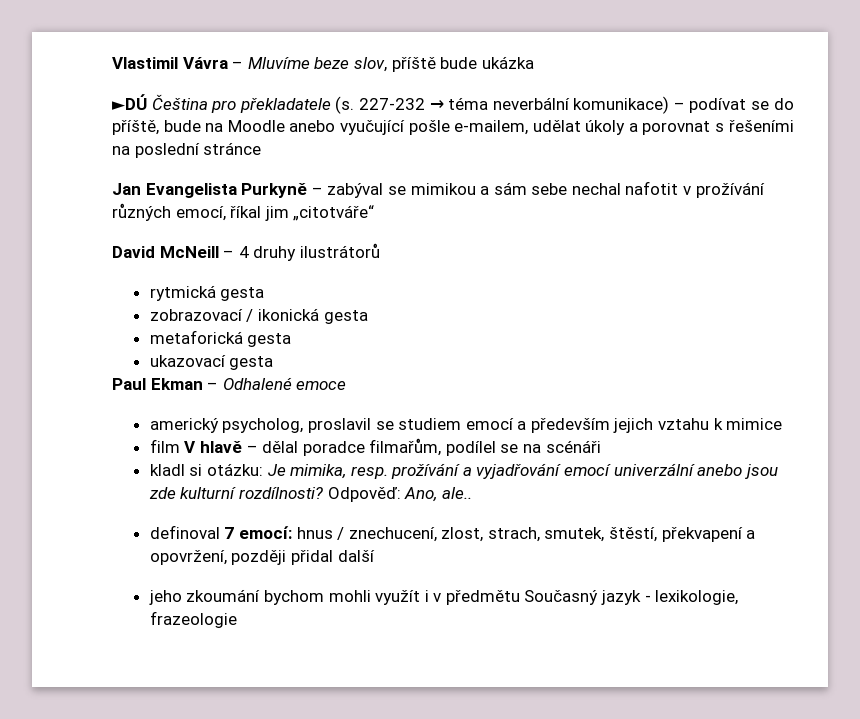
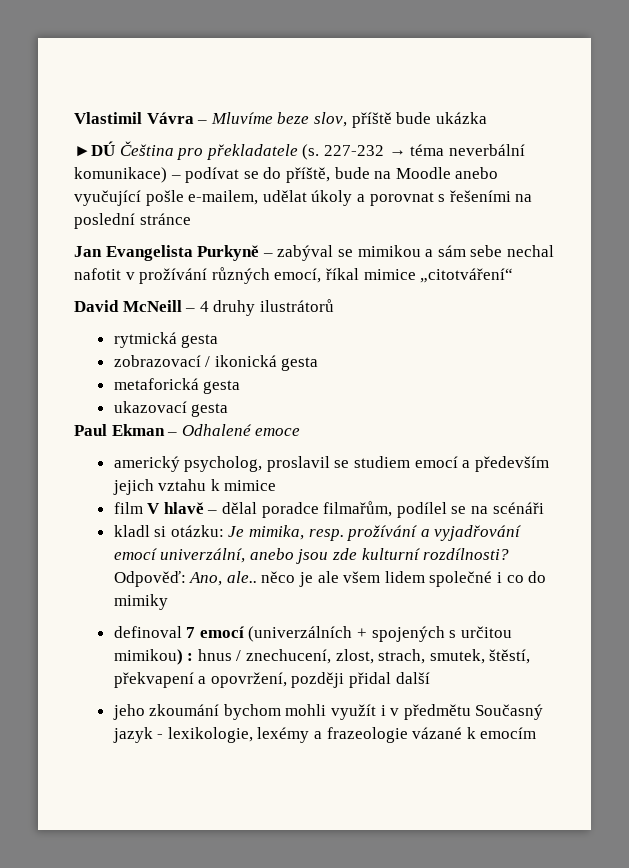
[264,205,375,221] jim „citotváře“ -> [363,268,514,283] mimice „citotváření“
[613,463,695,476] univerzální -> [160,548,246,563] univerzální,
[149,525,292,539] // definoval 7 emocí: -> [261,571,547,587] [113,594,168,610] [113,626,512,642] [113,649,194,665] něco je ale všem lidem společné i co do mimiky // definoval 7 emocí (univerzálních + spojených s určitou mimikou) :
[149,611,237,628] frazeologie -> [257,727,537,743] lexémy a frazeologie vázané k emocím

